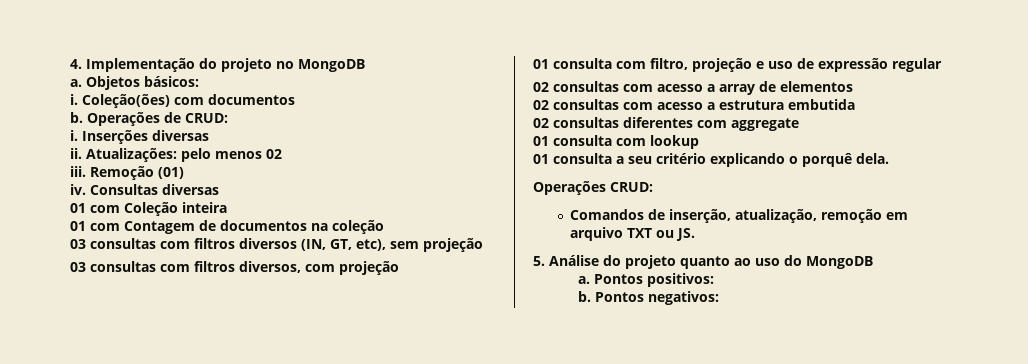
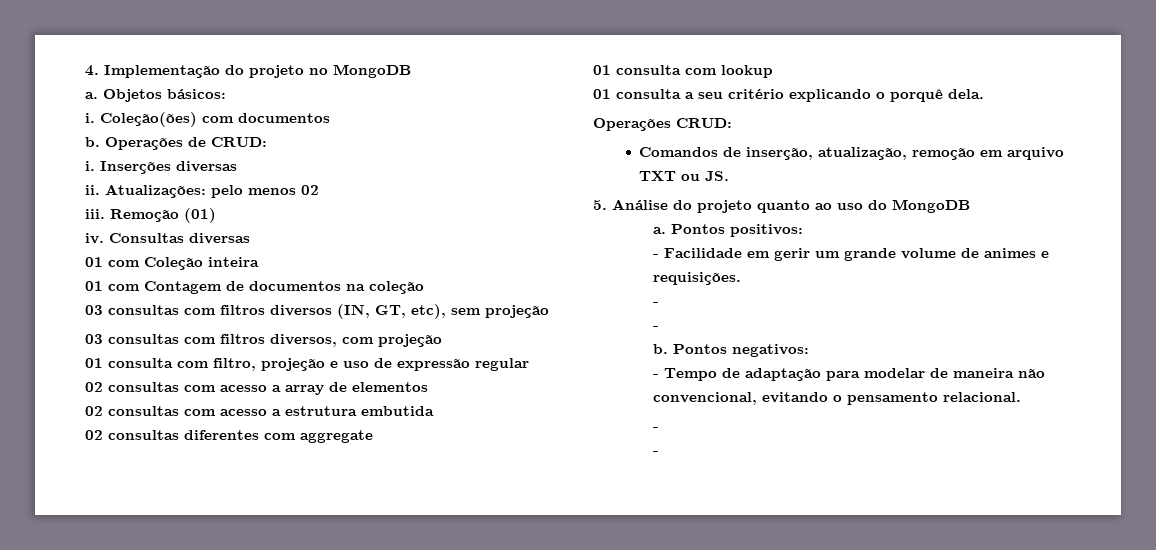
[578,291,720,305] b. Pontos negativos: -> [652,248,1049,261] [652,272,741,285] [652,302,659,306] [652,326,659,330] [652,344,809,357] [652,368,1045,381] [652,392,1021,405] [652,427,659,431] [652,451,659,455] - Facilidade em gerir um grande volume de animes e requisições. // - // - // b. Pontos negativos: // - Tempo de adaptação para modelar de maneira não convencional, evitando o pensamento relacional. // - // -

